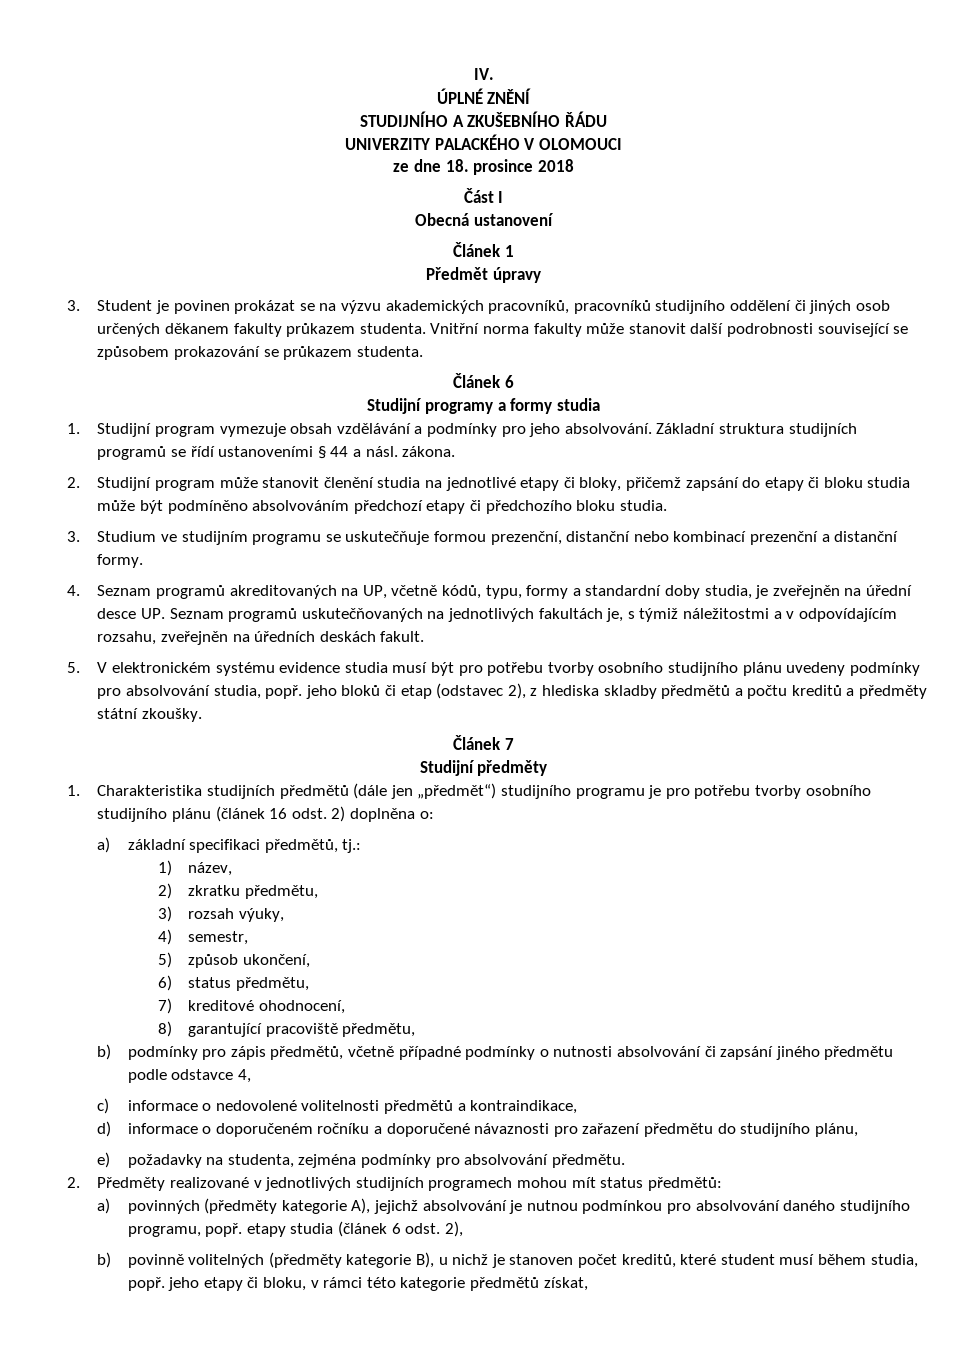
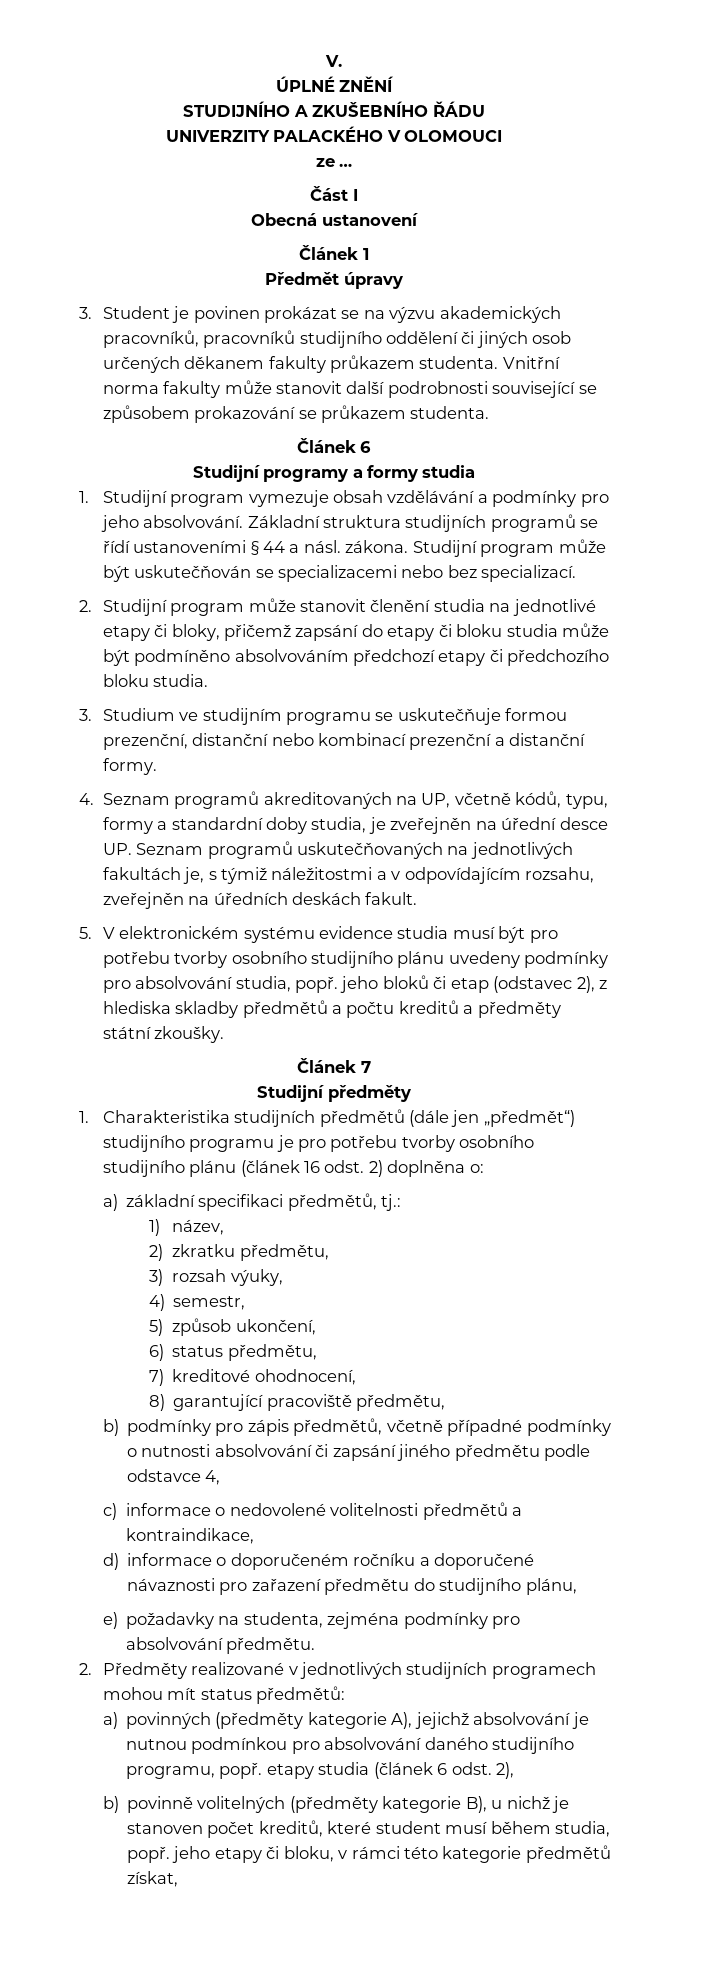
[473,68,494,80] IV. -> [325,55,342,67] V.
[413,159,574,175] dne 18. prosince 2018 -> [339,163,353,167] …
(456, 451) none -> [412,539,606,557] [102,565,577,582] Studijní program může být uskutečňován se specializacemi nebo bez specializací.

